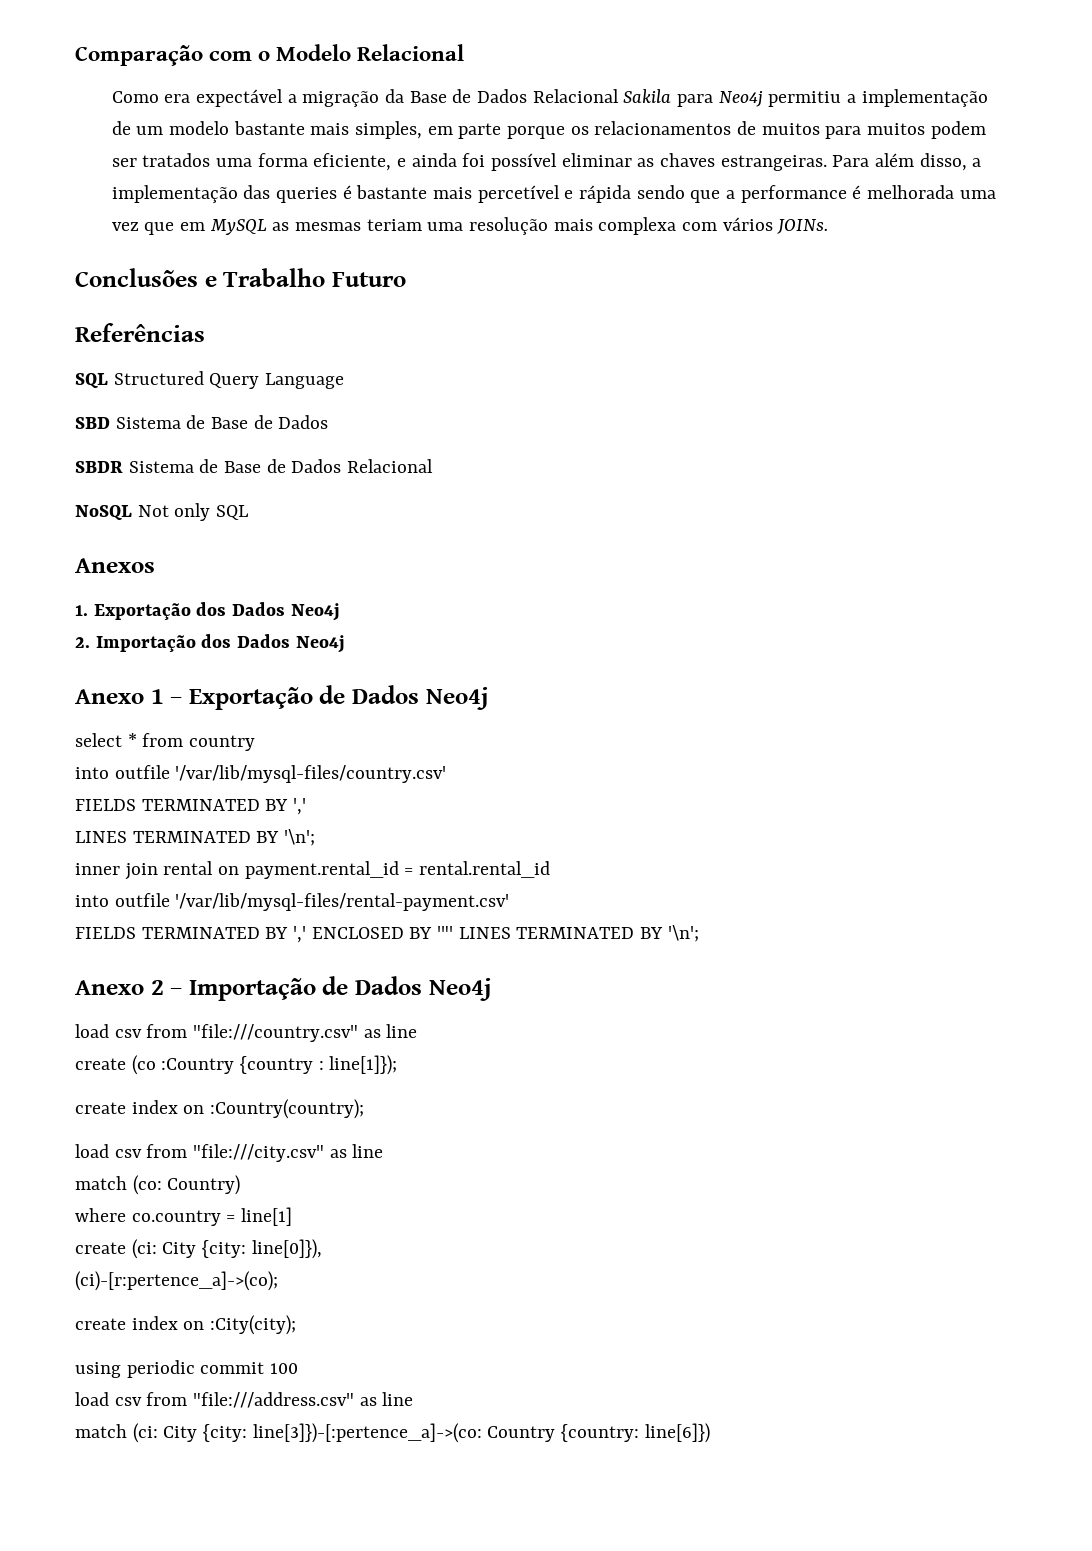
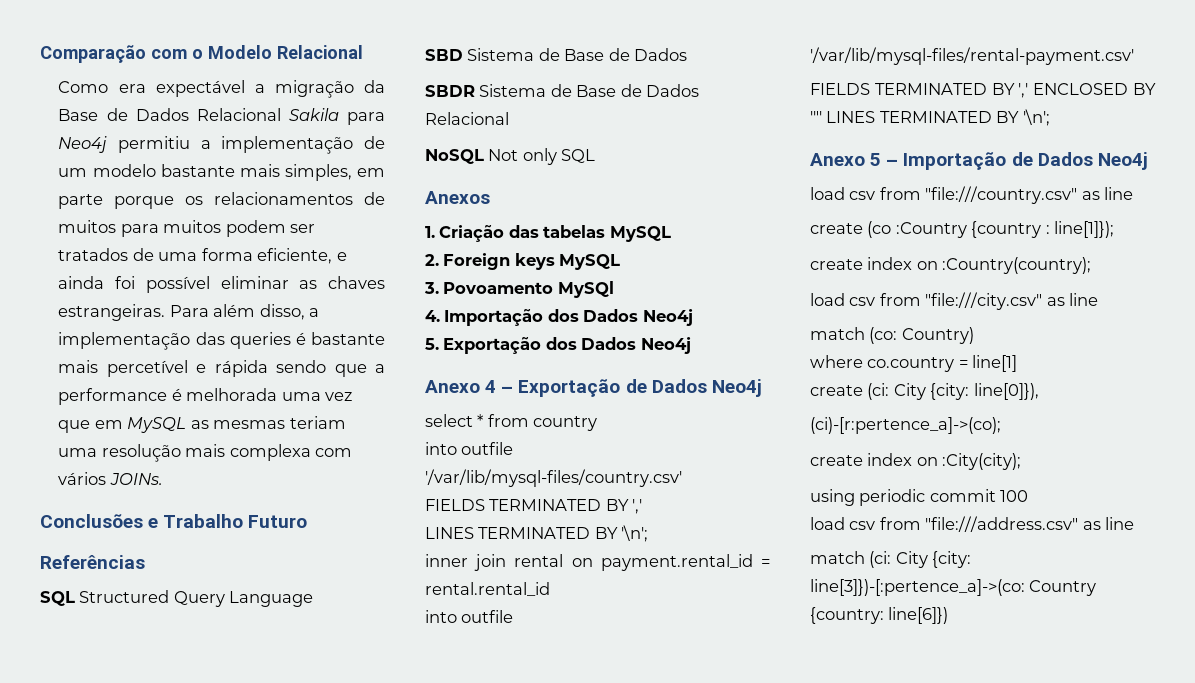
(211, 160) none -> [132,248,154,261] de
(88, 610) none -> [439,225,671,242] [425,253,621,270] [424,281,614,298] [425,309,693,326] [425,338,439,350] Criação das tabelas MySQL // 2. Foreign keys MySQL // 3. Povoamento MySQl // 4. Importação dos Dados Neo4j // 5.
[75,634,345,653] [75,689,164,704] // 2. Importação dos Dados Neo4j // Anexo 1 -> [425,380,497,393] // Anexo 4
[150,980,164,995] 2 -> [870,153,882,166] 5

